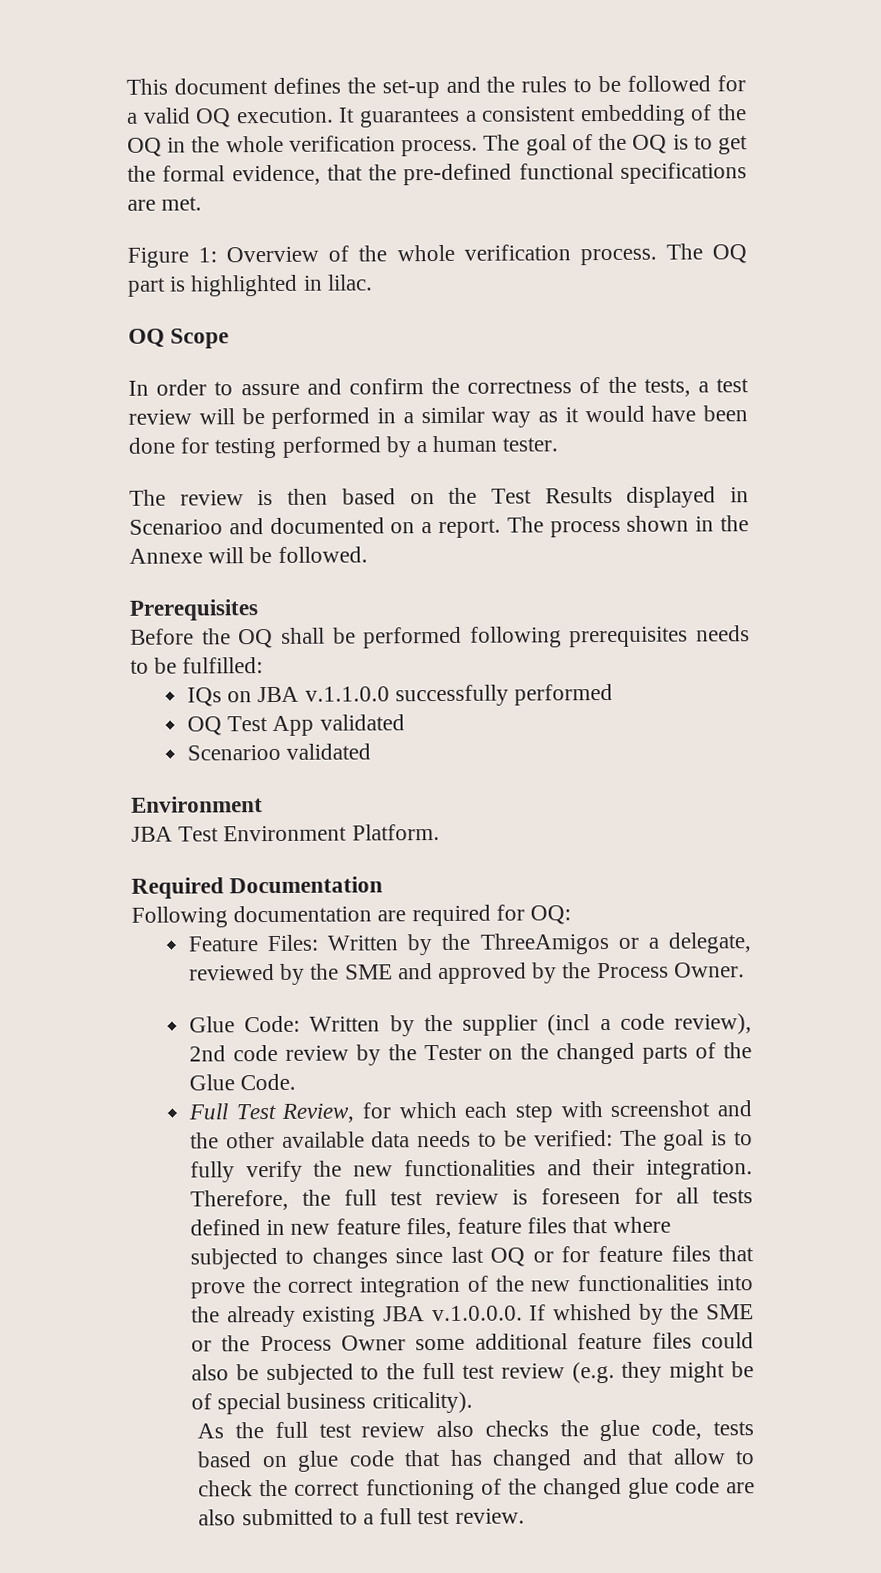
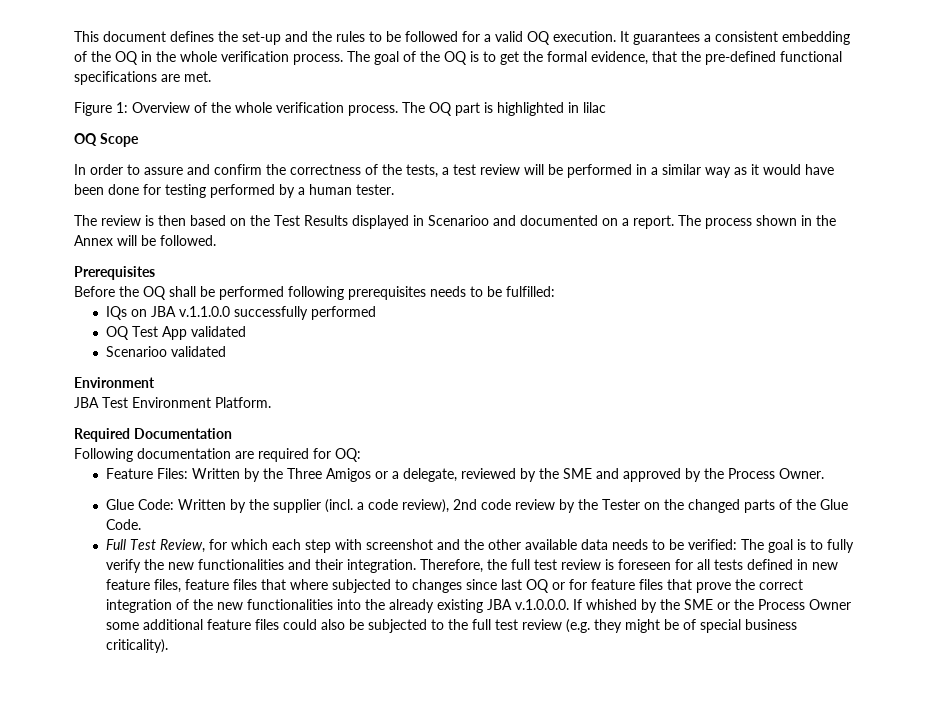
[326,274,373,291] lilac. -> [583,102,606,113] lilac
[129,548,203,564] Annexe -> [74,235,113,246] Annex
[479,933,609,955] ThreeAmigos -> [286,468,371,482] Three Amigos
[547,1014,591,1036] (incl -> [324,499,353,513] (incl.
[197,1419,754,1442] [197,1448,755,1472] [198,1477,756,1501] [198,1508,525,1526] // As the full test review also checks the glue code, tests based on glue code that has changed and that allow to check the correct functioning of the changed glue code are also submitted to a full test review. -> (168, 646) none

